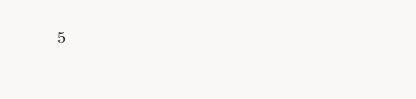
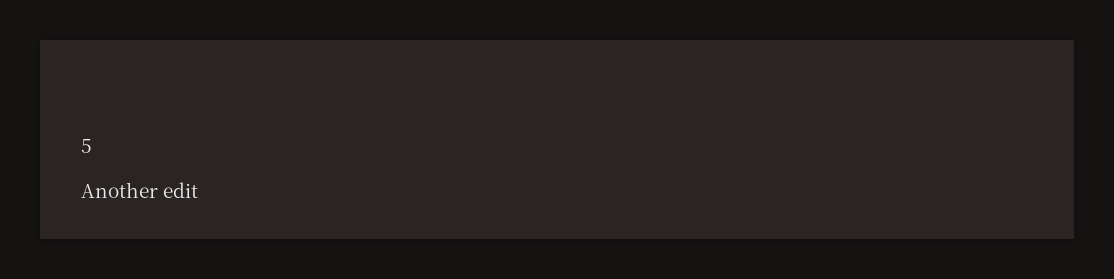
(66, 37) none -> [81,182,199,198] // Another edit

